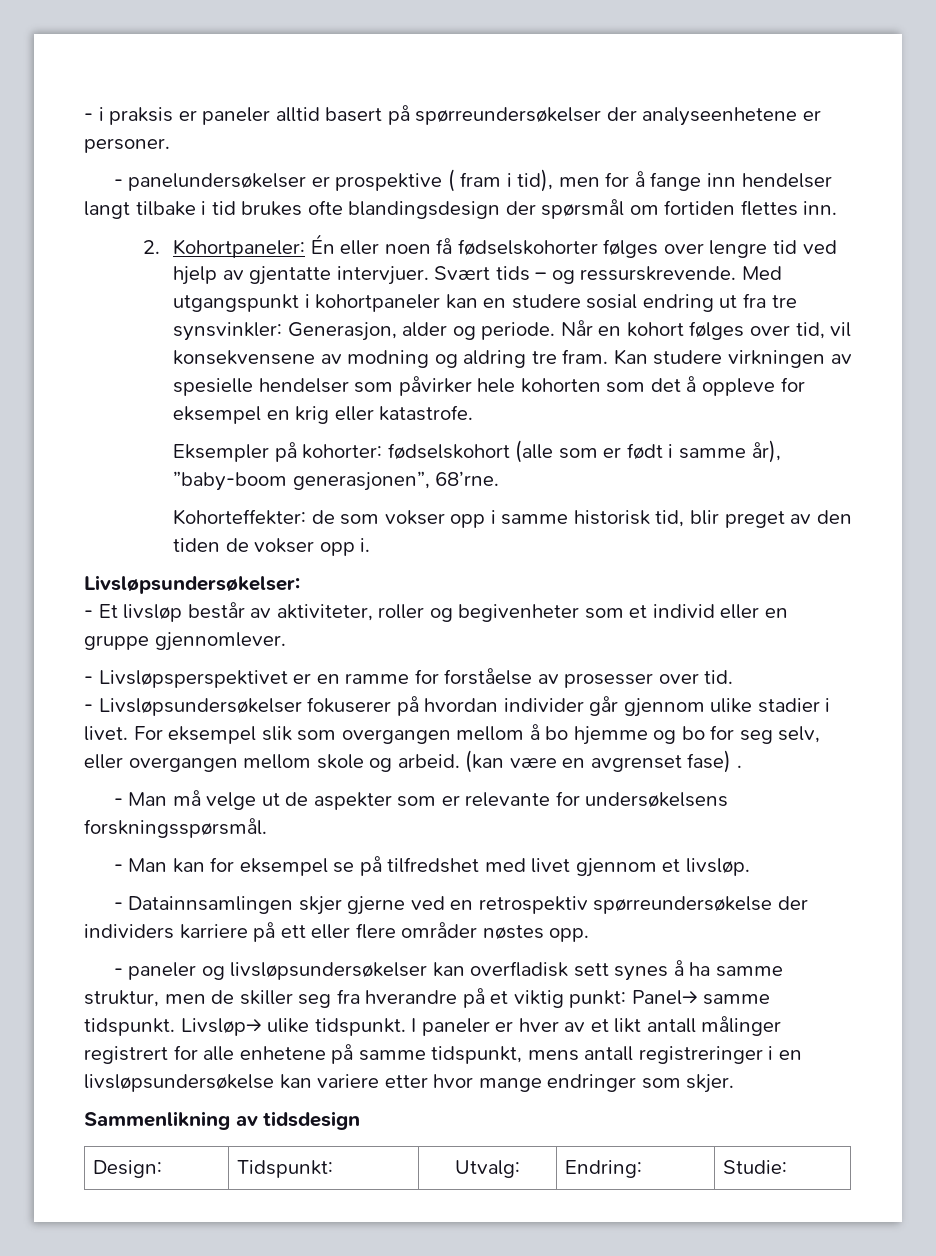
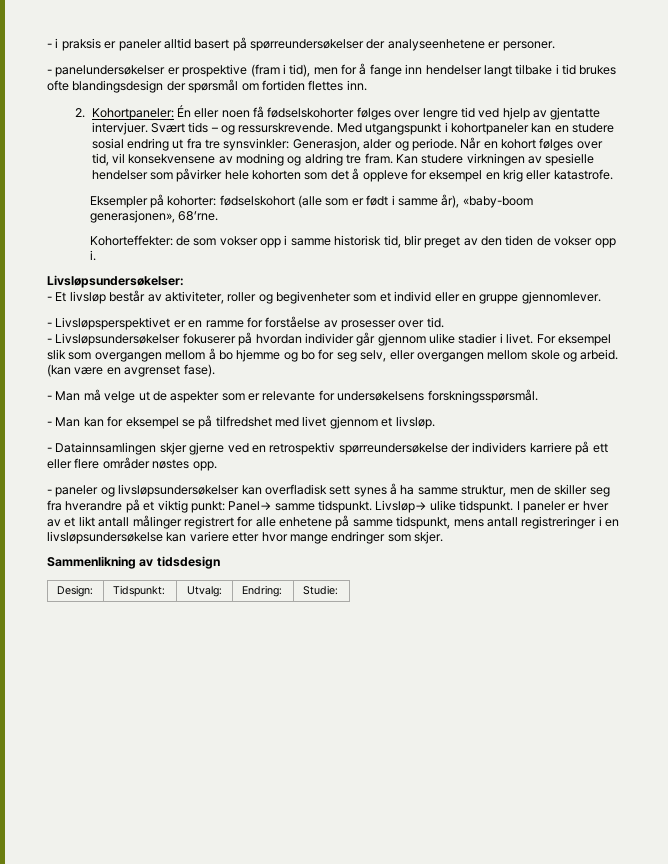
[447,169,502,192] ( fram -> [250,64,280,77] (fram
[173,471,430,491] ”baby-boom generasjonen”, -> [462,196,533,208] [89,210,175,223] «baby-boom generasjonen»,
[687,750,742,773] fase) . -> [183,364,215,377] fase).

